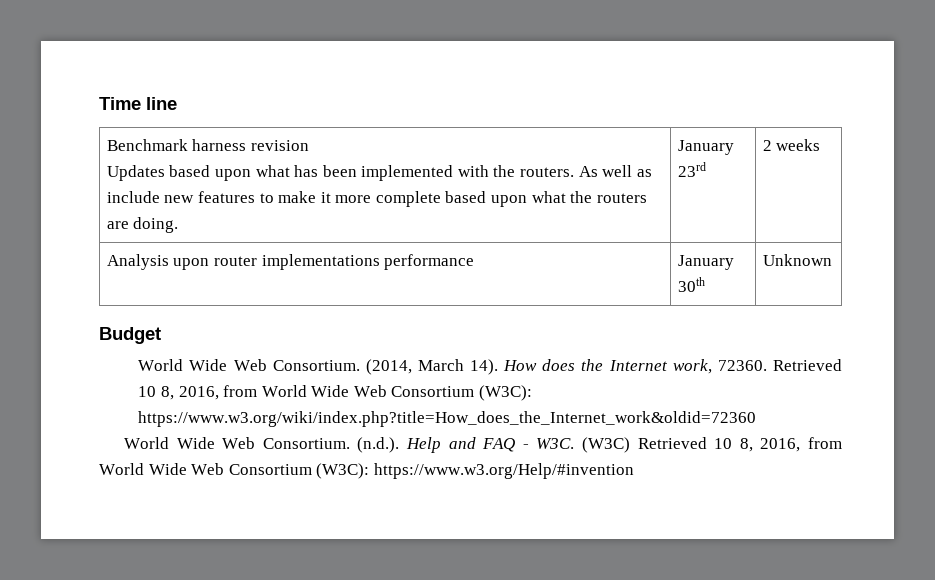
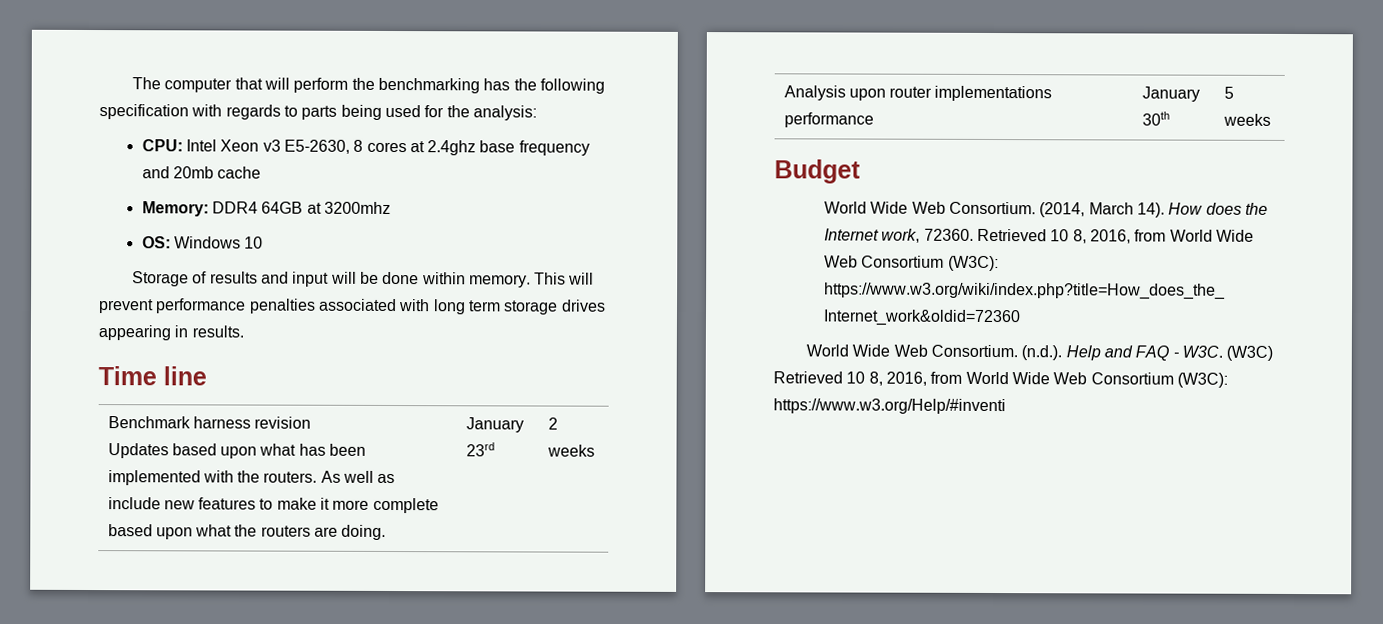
(99, 103) none -> [131,77,605,94] [99,104,537,121] [141,139,590,156] [141,166,262,179] [141,201,391,217] [141,236,264,249] [131,271,595,288] [98,298,606,315] [98,325,244,341] The computer that will perform the benchmarking has the following specification with regards to parts being used for the analysis: // CPU: Intel Xeon v3 E5-2630, 8 cores at 2.4ghz base frequency and 20mb cache // Memory: DDR4 64GB at 3200mhz // OS: Windows 10 // Storage of results and input will be done within memory. This will prevent performance penalties associated with long term storage drives appearing in results. //
[762,254,832,266] Unknown -> [1223,86,1234,99] [1222,113,1271,126] 5 weeks
[373,463,634,479] https://www.w3.org/Help/#invention -> [773,398,1006,415] https://www.w3.org/Help/#inventi

